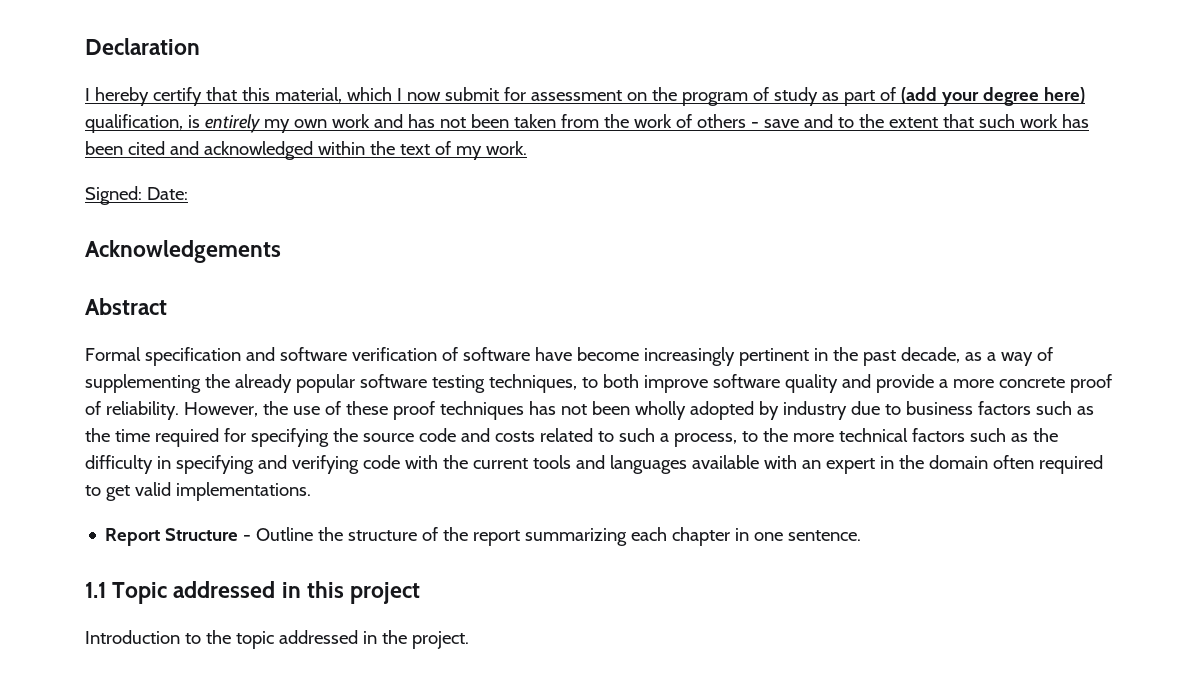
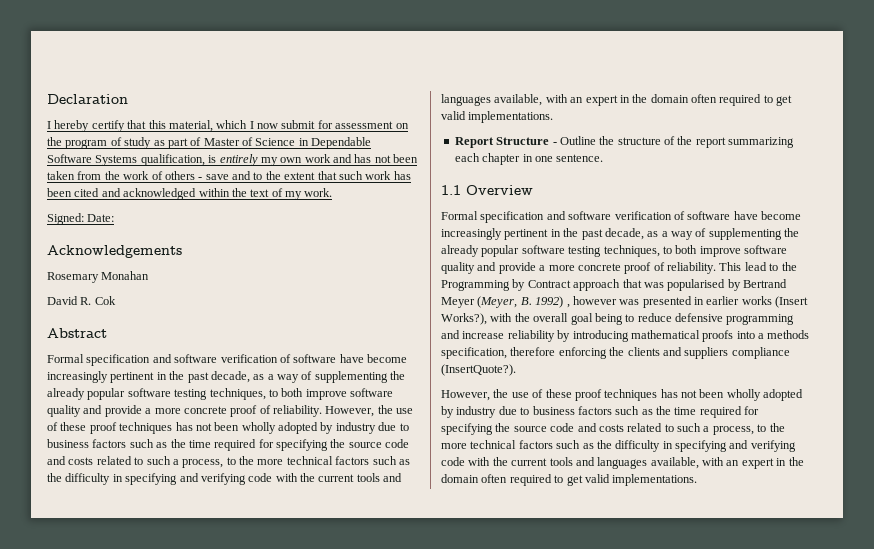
[900,87,1085,106] (add your degree here) -> [203,137,372,149] [47,154,138,166] Master of Science in Dependable Software Systems
(281, 251) none -> [47,271,150,283] [47,296,116,305] // Rosemary Monahan // David R. Cok
[691,455,759,469] available -> [494,94,543,106] available,
[112,581,421,604] [85,630,469,649] Topic addressed in this project // Introduction to the topic addressed in the project. -> [466,185,533,195] [441,211,801,223] [441,228,800,240] [441,245,787,257] [441,262,797,274] [441,279,787,291] [441,296,809,308] [441,313,795,325] [441,330,810,342] [441,347,790,359] [441,364,516,376] [441,389,804,401] [441,406,760,418] [441,423,785,435] [441,440,796,452] [441,457,804,469] [441,474,698,486] Overview // Formal specification and software verification of software have become increasingly pertinent in the past decade, as a way of supplementing the already popular software testing techniques, to both improve software quality and provide a more concrete proof of reliability. This lead to the Programming by Contract approach that was popularised by Bertrand Meyer (Meyer, B. 1992) , however was presented in earlier works (Insert Works?), with the overall goal being to reduce defensive programming and increase reliability by introducing mathematical proofs into a methods specification, therefore enforcing the clients and suppliers compliance (InsertQuote?). // However, the use of these proof techniques has not been wholly adopted by industry due to business factors such as the time required for specifying the source code and costs related to such a process, to the more technical factors such as the difficulty in specifying and verifying code with the current tools and languages available, with an expert in the domain often required to get valid implementations.

